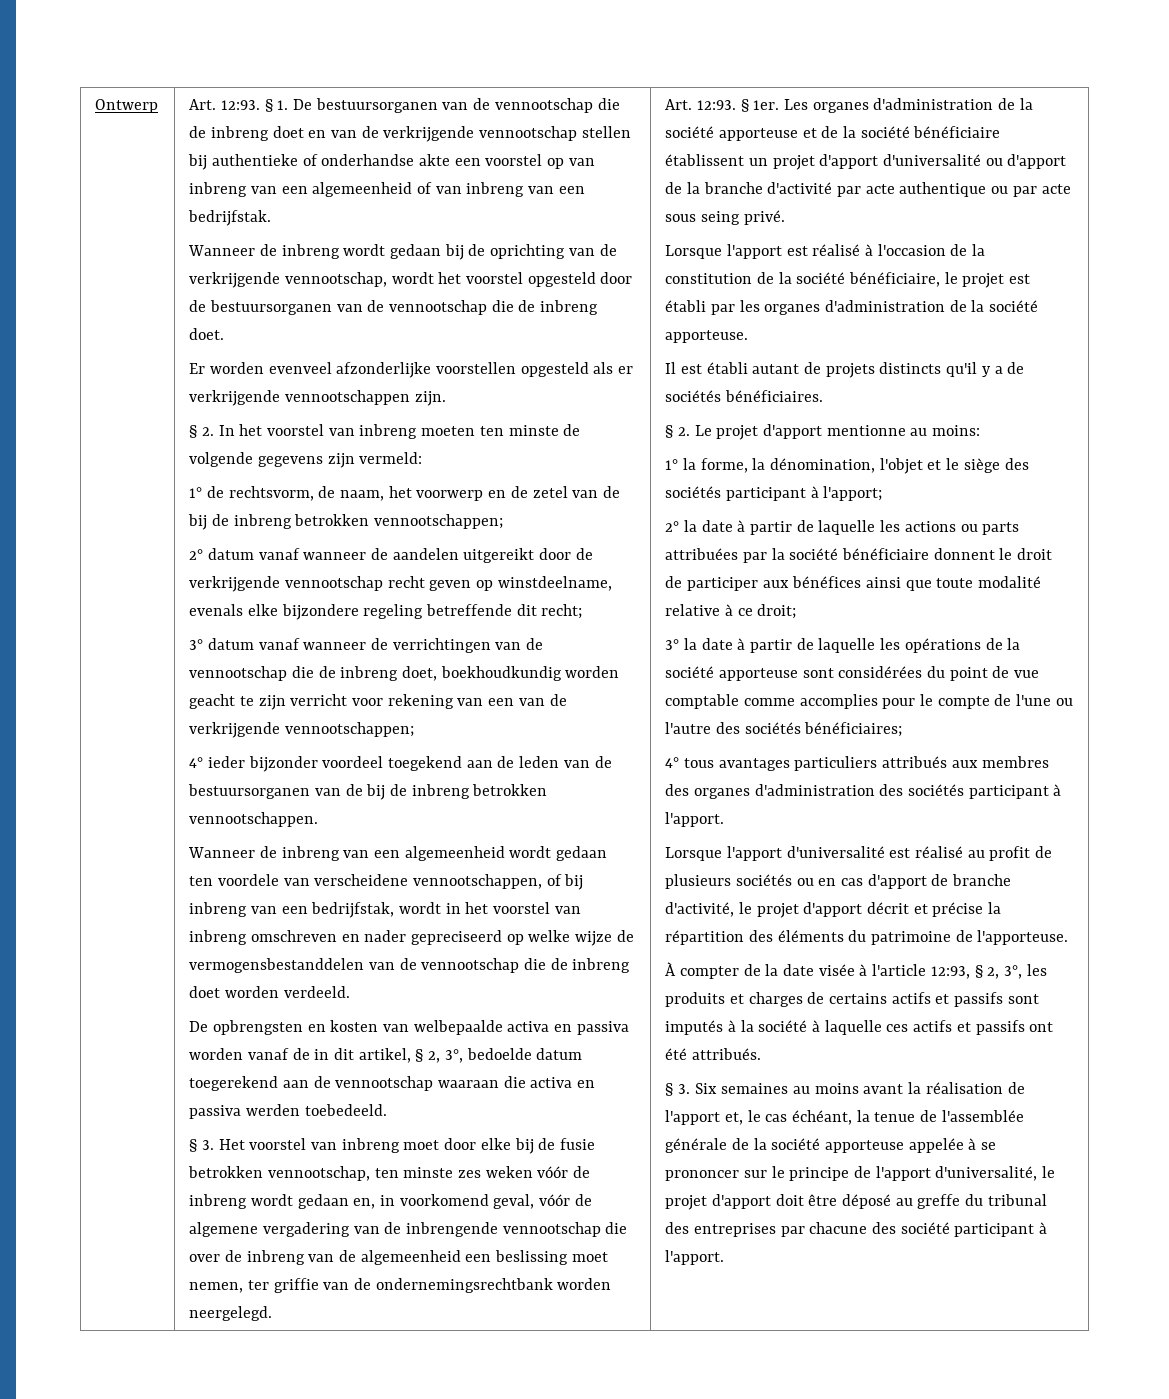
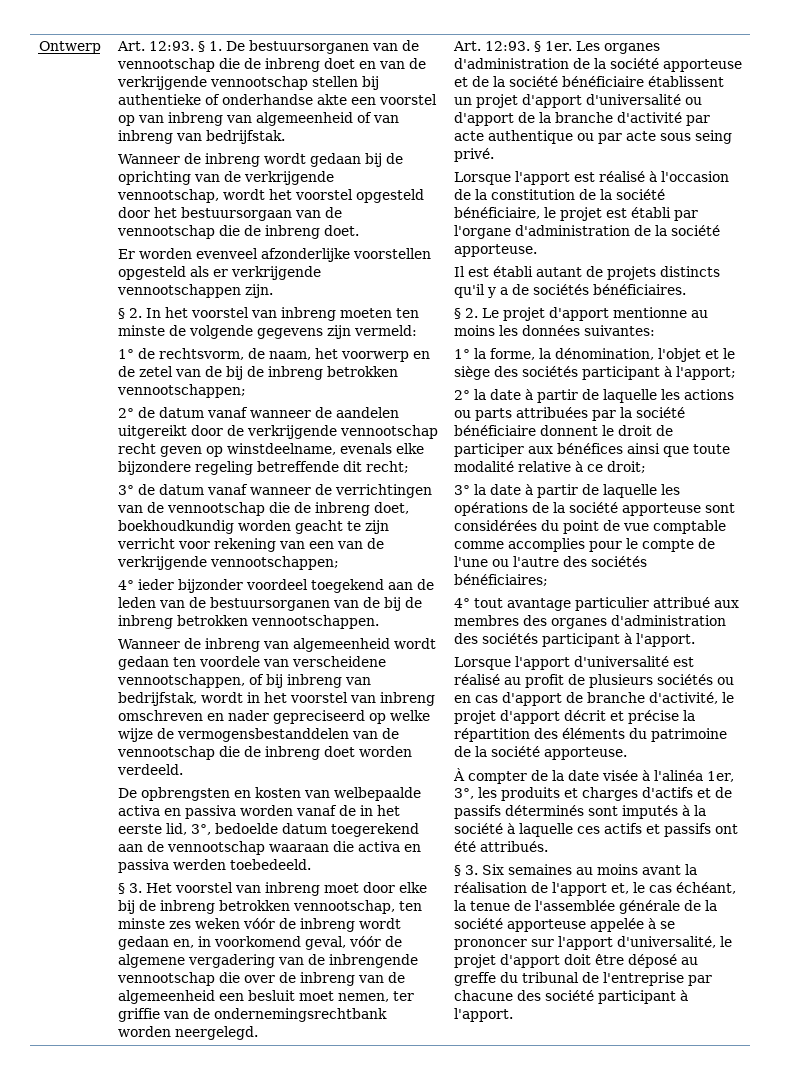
[281,186,308,194] een -> (252, 119) none
[558,186,585,194] een -> (202, 137) none
[189,300,332,315] de bestuursorganen -> [153,207,292,221] het bestuursorgaan
(204, 554) none -> [137,407,155,418] de
(204, 644) none -> [137,484,155,495] de
[374,850,401,858] een -> (290, 645) none
[281,906,308,914] een -> (371, 681) none
[334,1048,441,1063] dit artikel, § 2, -> [376,805,400,816] [117,823,187,835] het eerste lid,
[560,1138,596,1150] fusie -> [159,900,215,914] inbreng
[495,1250,569,1265] beslissing -> [247,990,295,1001] besluit
[739,300,821,315] les organes -> [453,225,511,239] l'organe
[932,425,981,436] moins: -> [453,325,655,336] moins les données suivantes:
[683,756,948,771] tous avantages particuliers attribués -> [473,597,710,611] tout avantage particulier attribué
[977,930,1069,945] l'apporteuse. -> [474,746,627,760] la société apporteuse.
[872,964,1000,979] l'article 12:93, § 2, -> [653,770,735,782] l'alinéa 1er,
[807,992,1004,1007] de certains actifs et passifs -> [641,787,732,798] [453,805,584,819] d'actifs et de passifs déterminés
[771,1166,872,1181] le principe de -> (554, 943) none
[665,1222,776,1237] des entreprises -> [581,972,684,986] de l'entreprise

